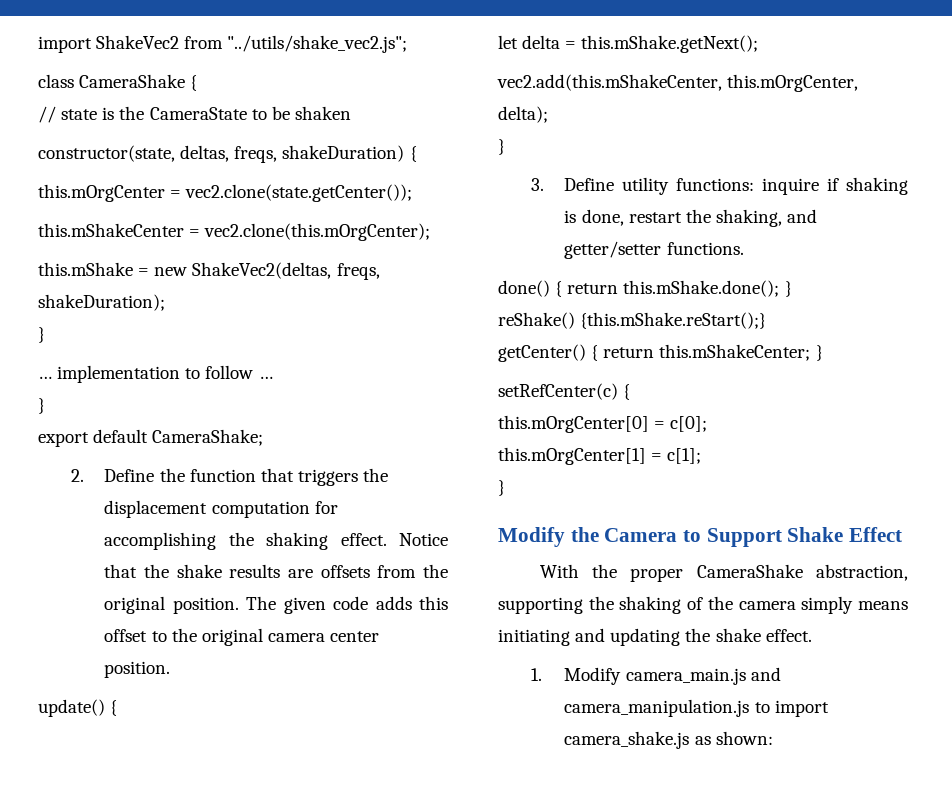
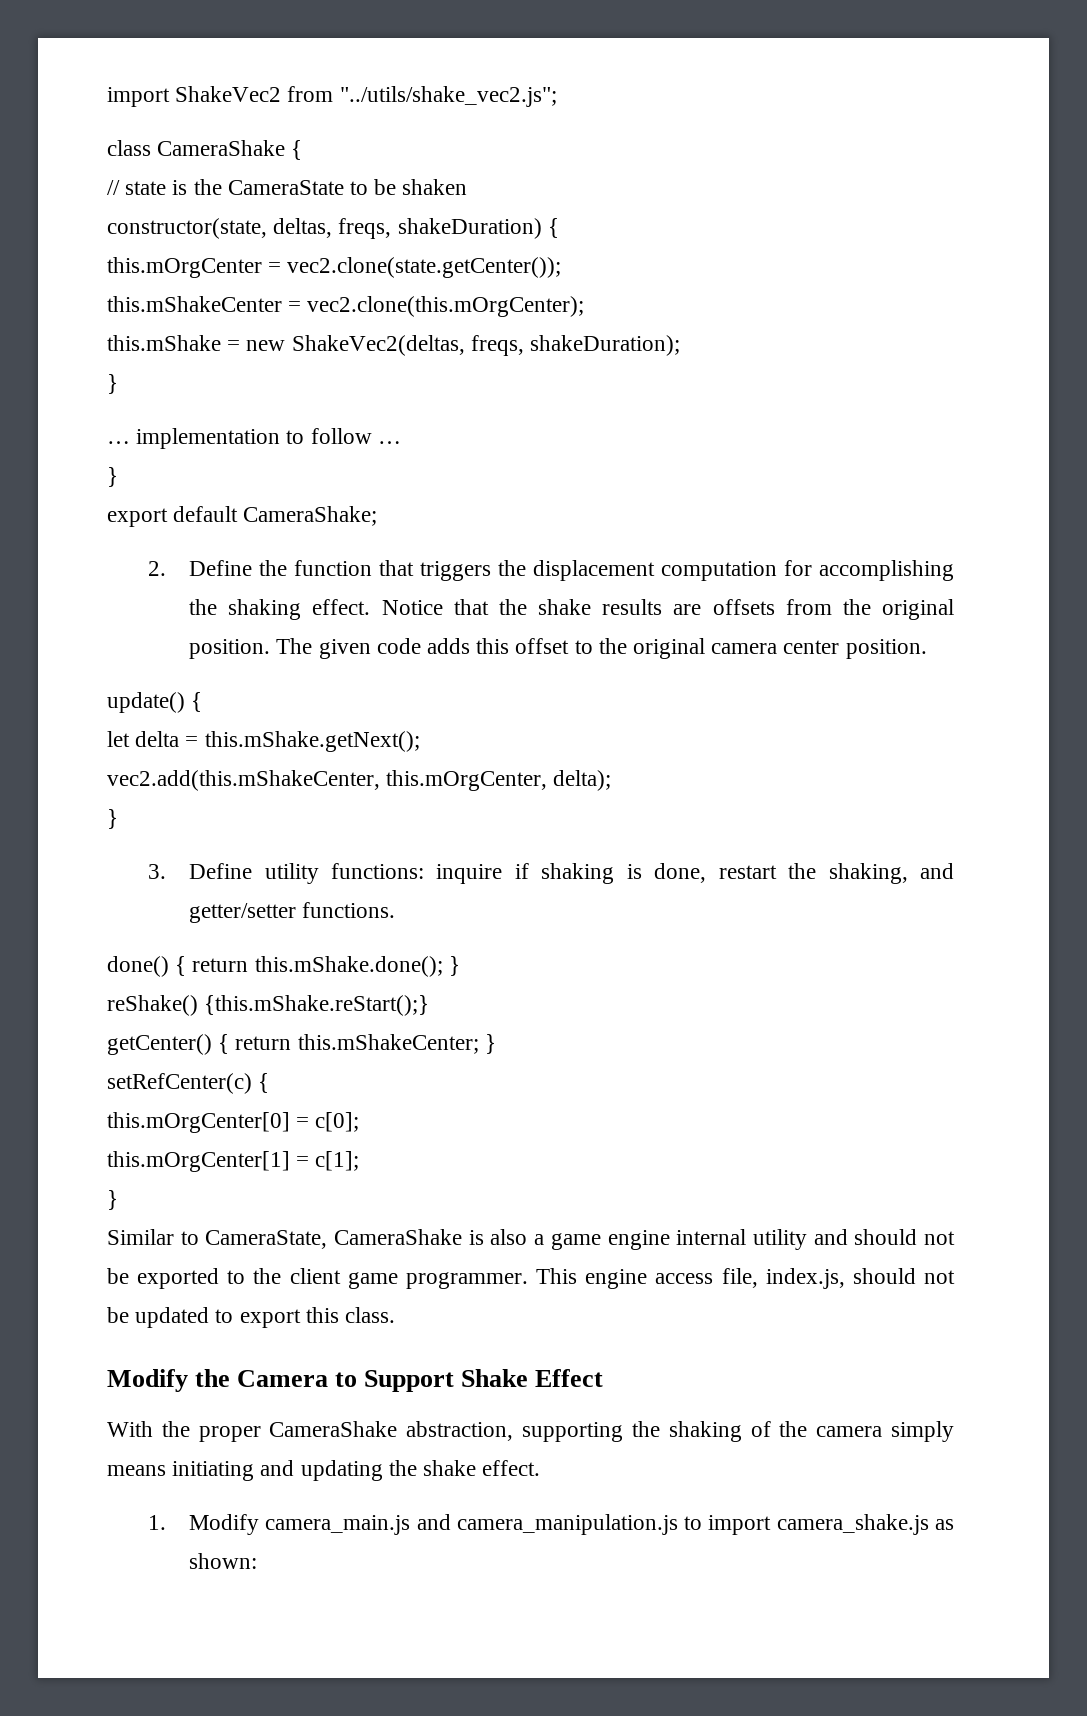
(505, 488) none -> [107,1229,956,1250] [107,1268,956,1289] [107,1307,396,1328] // Similar to CameraState, CameraShake is also a game engine internal utility and should not be exported to the client game programmer. This engine access file, index.js, should not be updated to export this class.

